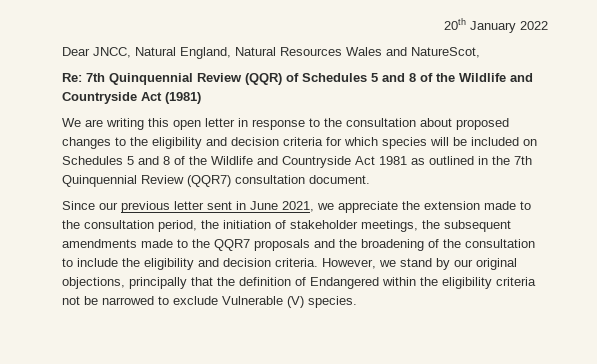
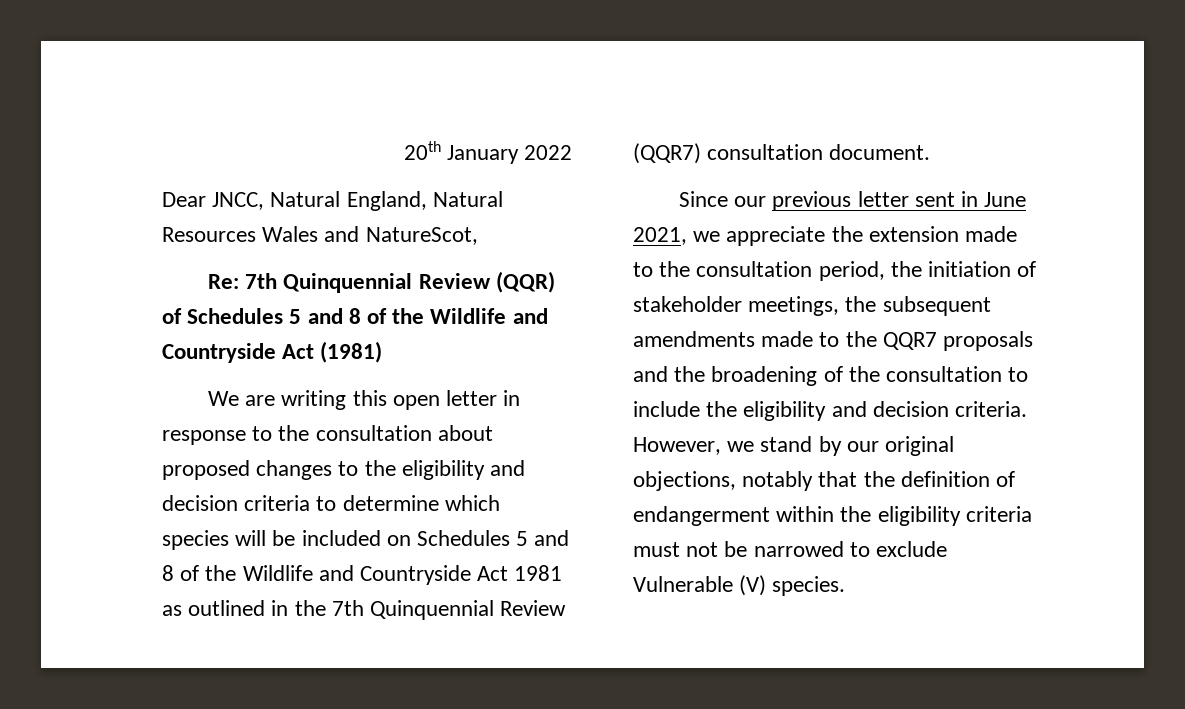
[326,137,342,146] for -> [316,495,439,511] to determine
[129,277,187,289] principally -> [742,471,814,491] notably
[310,277,379,289] Endangered -> [633,506,770,526] endangerment
(536, 281) none -> [633,542,680,557] must

